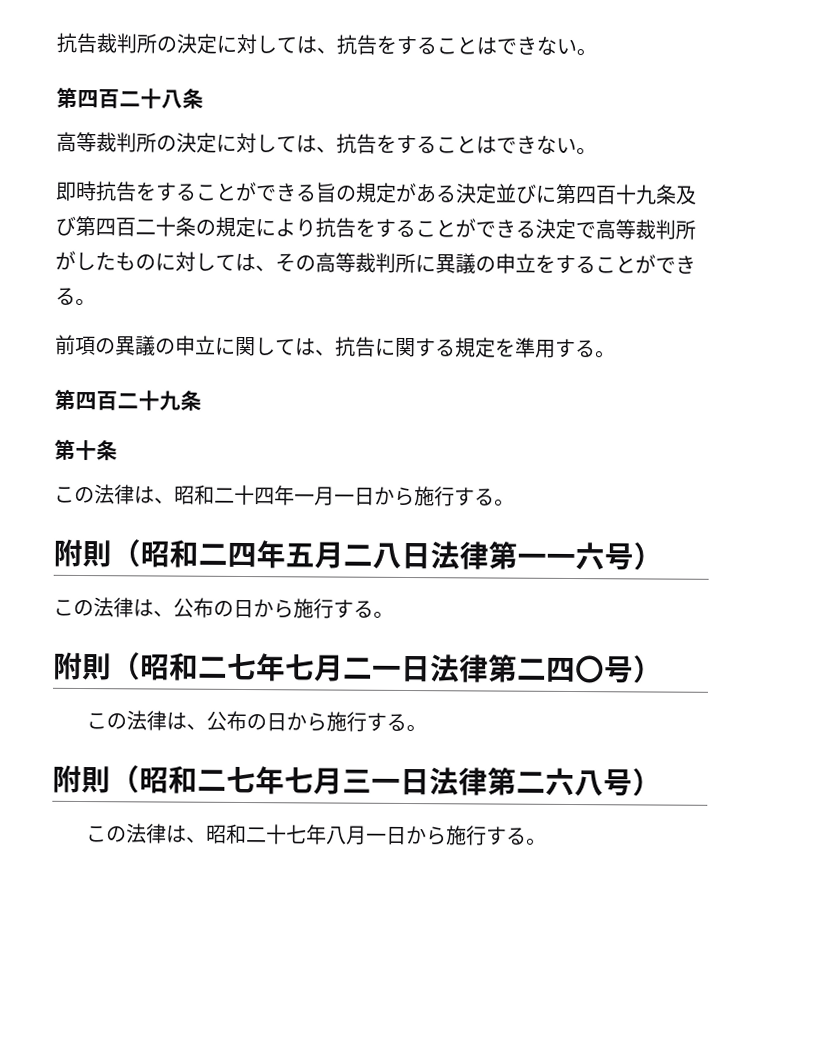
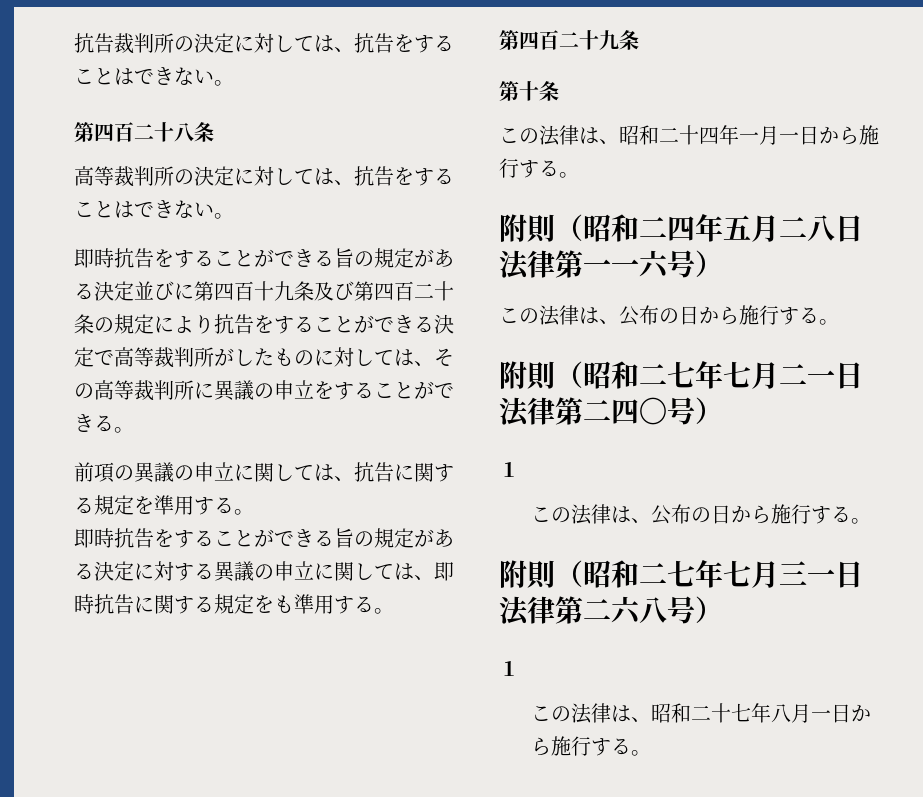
(616, 354) none -> [74,528,454,548] [74,561,454,582] [74,594,394,614] // 即時抗告をすることができる旨の規定がある決定に対する異議の申立に関しては、即時抗告に関する規定をも準用する。
(663, 669) none -> [499,462,519,477] // １
(662, 782) none -> [499,661,519,676] // １

